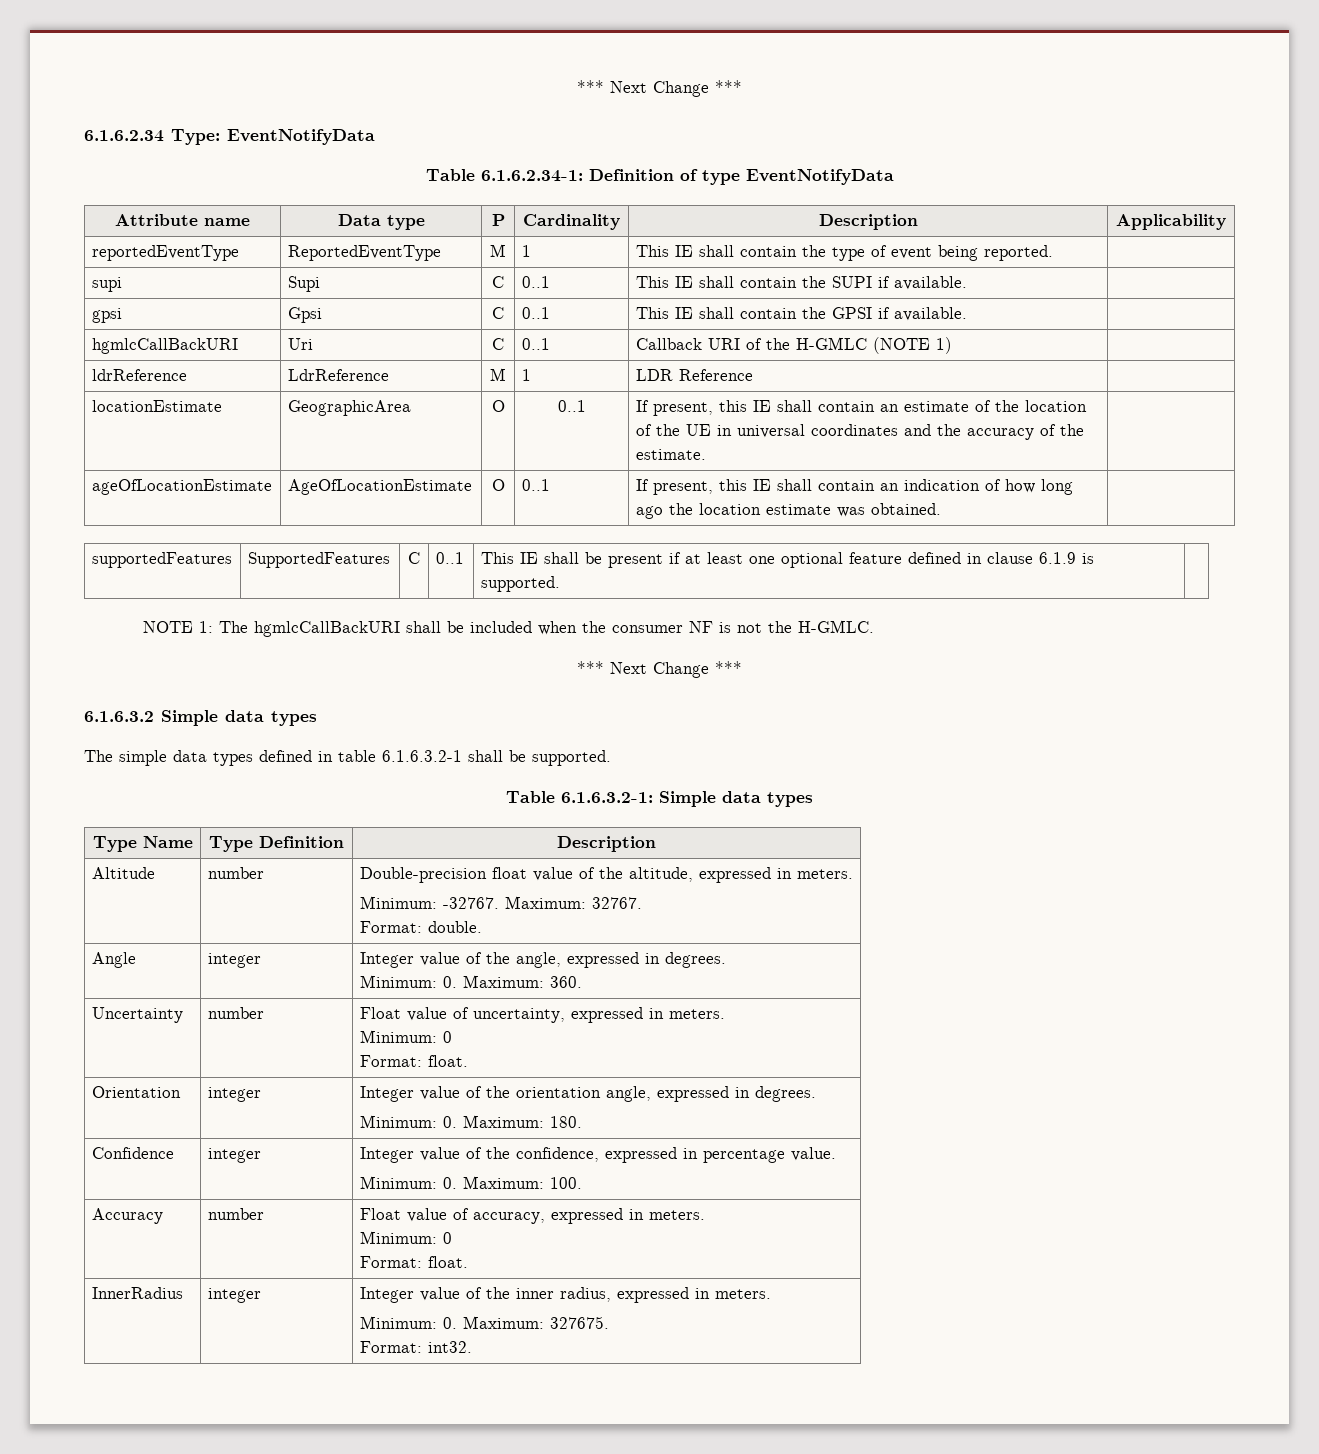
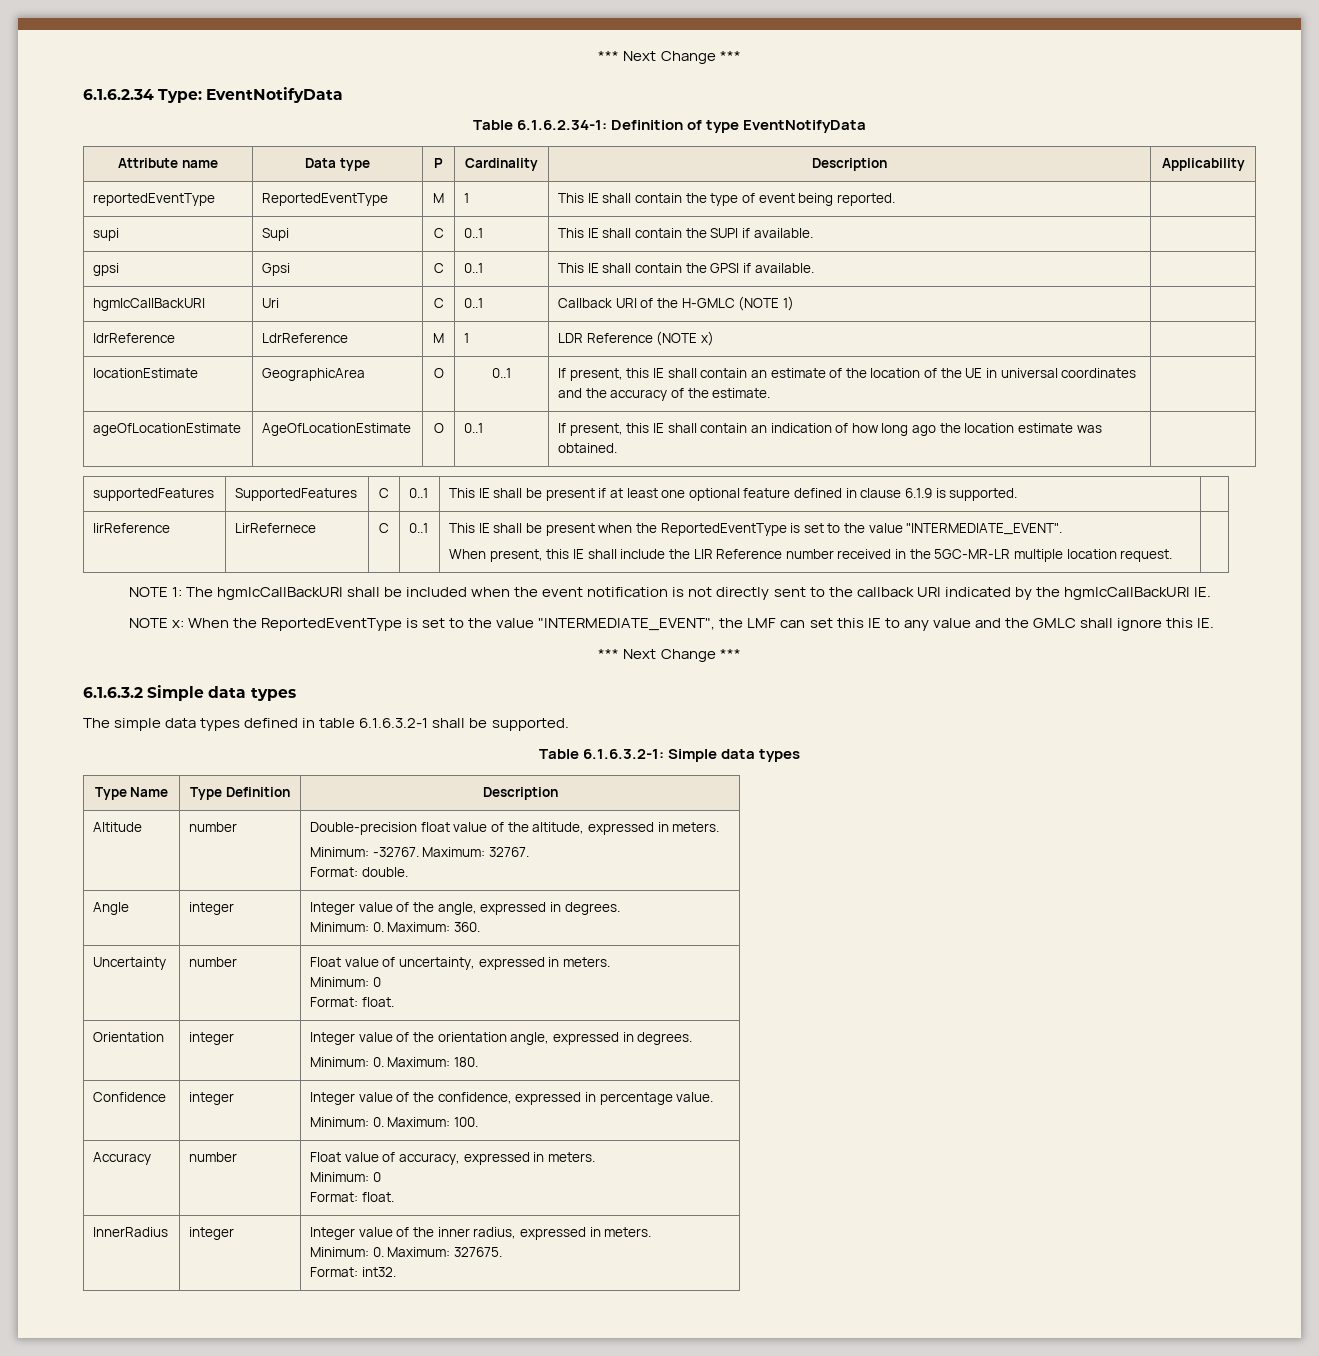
(753, 375) none -> [656,331,714,346] (NOTE x)
(560, 584) none -> [93,523,171,533] [235,523,317,533] [379,523,389,533] [409,523,429,533] [449,523,1063,536] [449,549,1173,562] // lirReference | LirRefernece | C | 0..1 | This IE shall be present when the ReportedEventType is set to the value "INTERMEDIATE_EVENT". // When present, this IE shall include the LIR Reference number received in the 5GC-MR-LR multiple location request. |
[611,620,874,633] consumer NF is not the H-GMLC. -> [542,587,1211,600] [128,618,1215,631] event notification is not directly sent to the callback URI indicated by the hgmlcCallBackURI IE. // NOTE x: When the ReportedEventType is set to the value "INTERMEDIATE_EVENT", the LMF can set this IE to any value and the GMLC shall ignore this IE.

